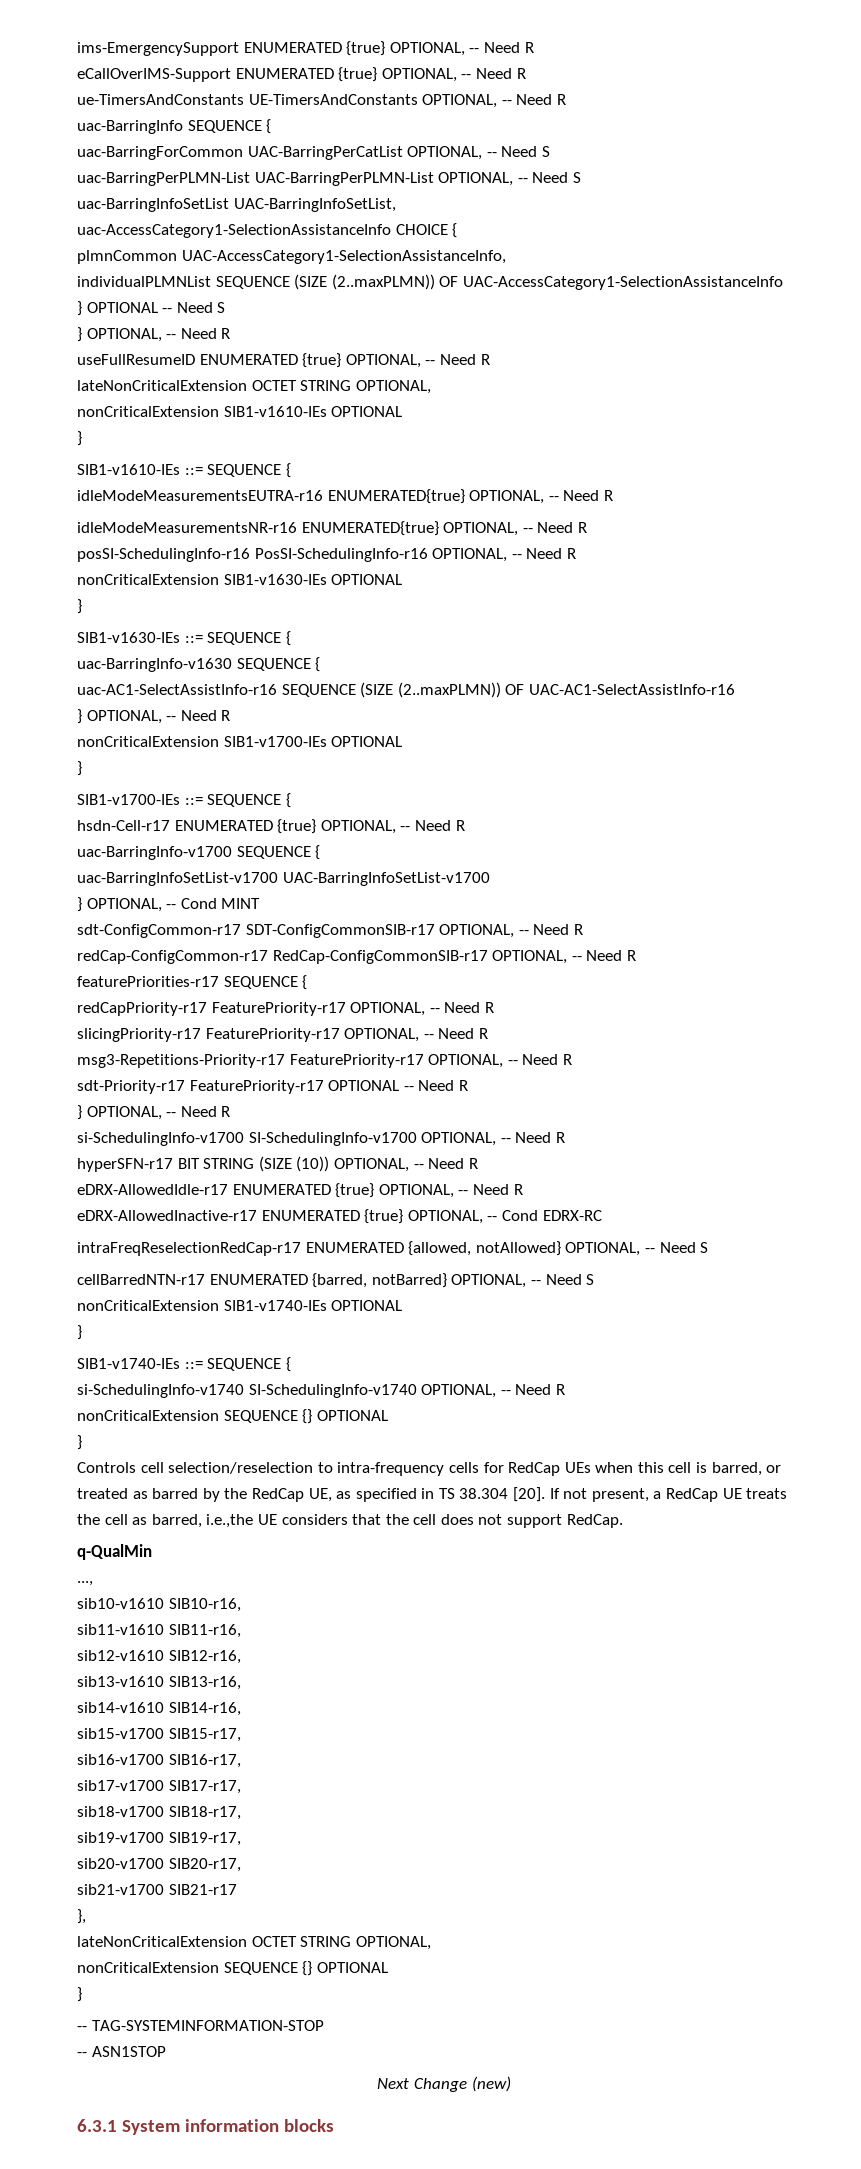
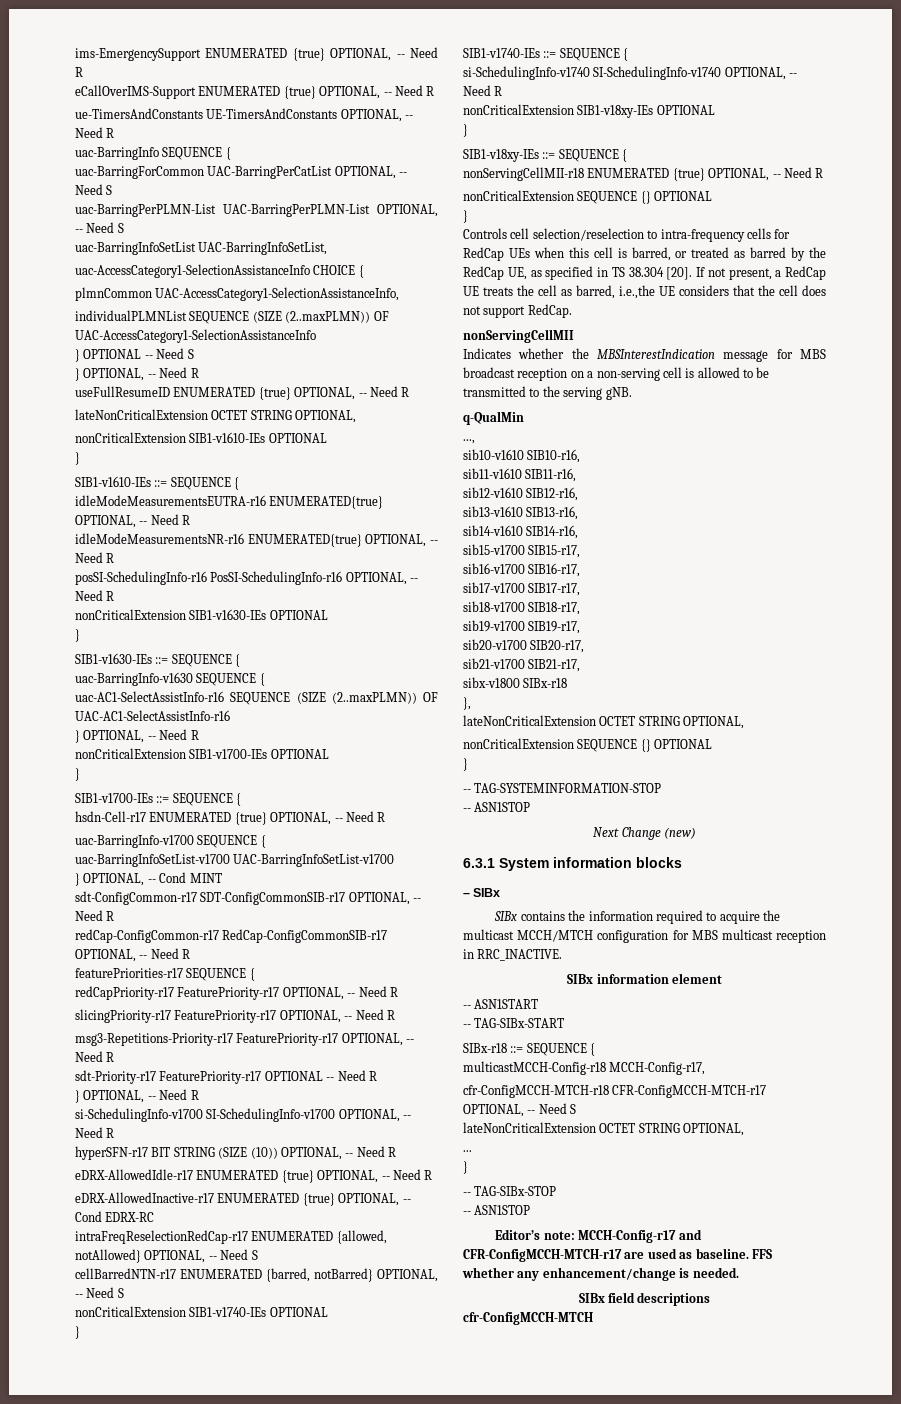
(565, 1389) none -> [463,104,715,118] [463,124,468,137] [463,149,628,162] [463,167,824,181] // nonCriticalExtension SIB1-v18xy-IEs OPTIONAL // } // SIB1-v18xy-IEs ::= SEQUENCE { // nonServingCellMII-r18 ENUMERATED {true} OPTIONAL, -- Need R
(623, 1521) none -> [463,329,574,343] [463,348,826,362] [463,367,770,381] [463,386,632,400] // nonServingCellMII // Indicates whether the MBSInterestIndication message for MBS broadcast reception on a non-serving cell is allowed to be transmitted to the serving gNB.
[168,1884,237,1895] SIB21-r17 -> [528,659,581,672] [463,677,568,688] SIB21-r17, // sibx-v1800 SIBx-r18
(335, 2125) none -> [463,888,501,897] [494,910,781,924] [463,929,826,943] [463,949,563,961] [567,973,722,984] [463,999,539,1009] [463,1018,565,1028] [463,1043,596,1056] [463,1061,706,1075] [463,1085,767,1098] [463,1103,577,1117] [463,1122,745,1136] [463,1150,472,1152] [463,1161,468,1174] [463,1186,557,1196] [463,1205,531,1215] [495,1229,702,1243] [463,1248,772,1262] [462,1267,739,1281] [578,1292,711,1306] [463,1312,593,1325] // – SIBx // SIBx contains the information required to acquire the multicast MCCH/MTCH configuration for MBS multicast reception in RRC_INACTIVE. // SIBx information element // -- ASN1START // -- TAG-SIBx-START // SIBx-r18 ::= SEQUENCE { // multicastMCCH-Config-r18 MCCH-Config-r17, // cfr-ConfigMCCH-MTCH-r18 CFR-ConfigMCCH-MTCH-r17 OPTIONAL, -- Need S // lateNonCriticalExtension OCTET STRING OPTIONAL, // ... // } // -- TAG-SIBx-STOP // -- ASN1STOP // Editor’s note: MCCH-Config-r17 and CFR-ConfigMCCH-MTCH-r17 are used as baseline. FFS whether any enhancement/change is needed. // SIBx field descriptions // cfr-ConfigMCCH-MTCH

